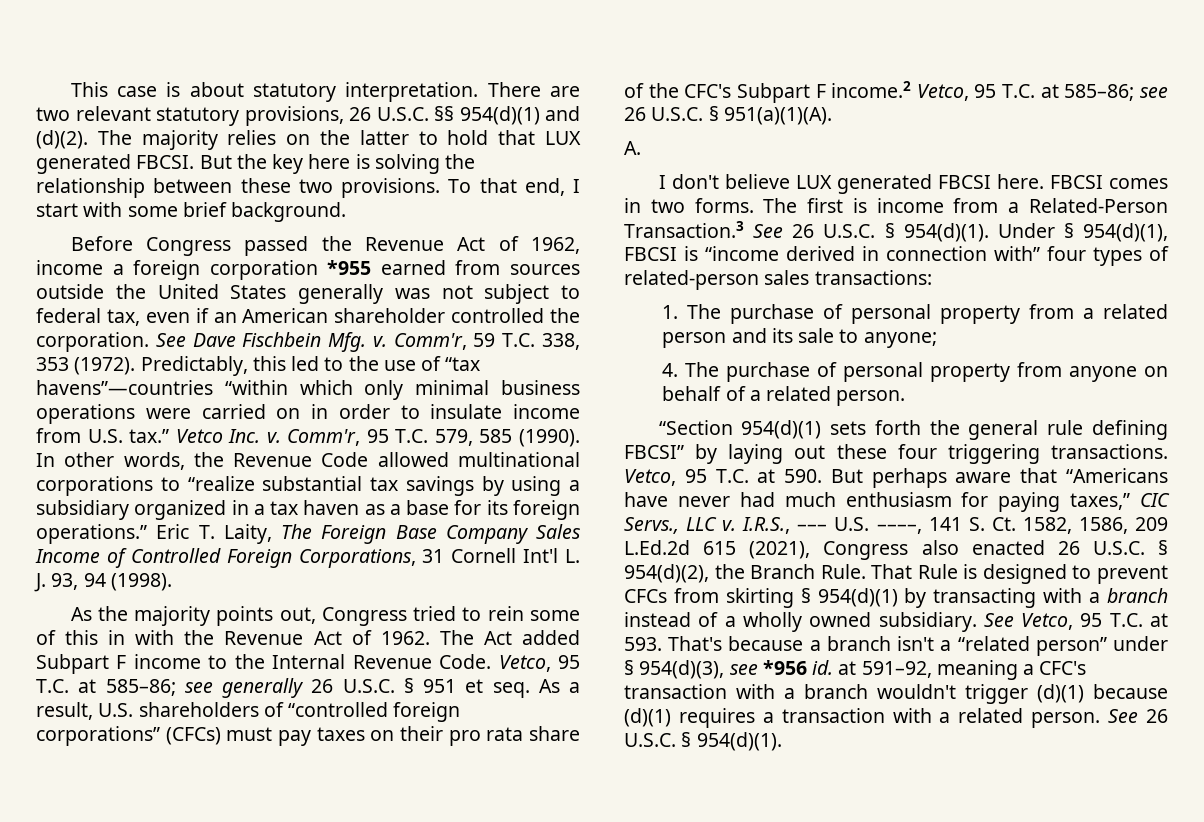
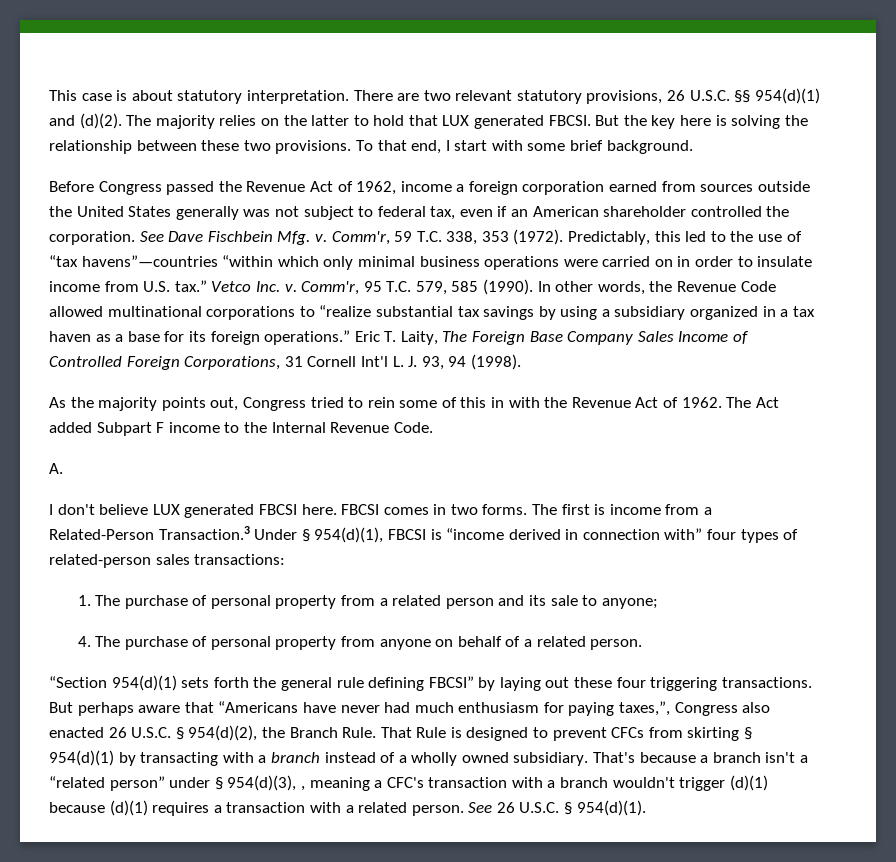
[327,260,372,275] *955 -> (605, 188) none
[498,655,581,672] [36,678,580,698] [36,702,461,722] [36,726,581,746] [624,81,1168,103] [624,106,832,125] Vetco, 95 T.C. at 585–86; see generally 26 U.S.C. § 951 et seq. As a result, U.S. shareholders of “controlled foreign corporations” (CFCs) must pay taxes on their pro rata share of the CFC's Subpart F income.2 Vetco, 95 T.C. at 585–86; see 26 U.S.C. § 951(a)(1)(A). -> (433, 427) none
[753,223,989,242] See 26 U.S.C. § 954(d)(1). -> (250, 533) none
[624,469,823,486] Vetco, 95 T.C. at 590. -> (812, 682) none
[1070,493,1170,510] [624,517,1168,534] [624,540,811,559] taxes,” CIC Servs., LLC v. I.R.S., ––– U.S. ––––, 141 S. Ct. 1582, 1586, 209 L.Ed.2d 615 (2021), -> [619,701,671,716] taxes,”,
[983,613,1168,630] [624,637,662,651] See Vetco, 95 T.C. at 593. -> (589, 759) none
[729,660,932,678] see *956 id. at 591–92, -> [300,786,305,791] ,

